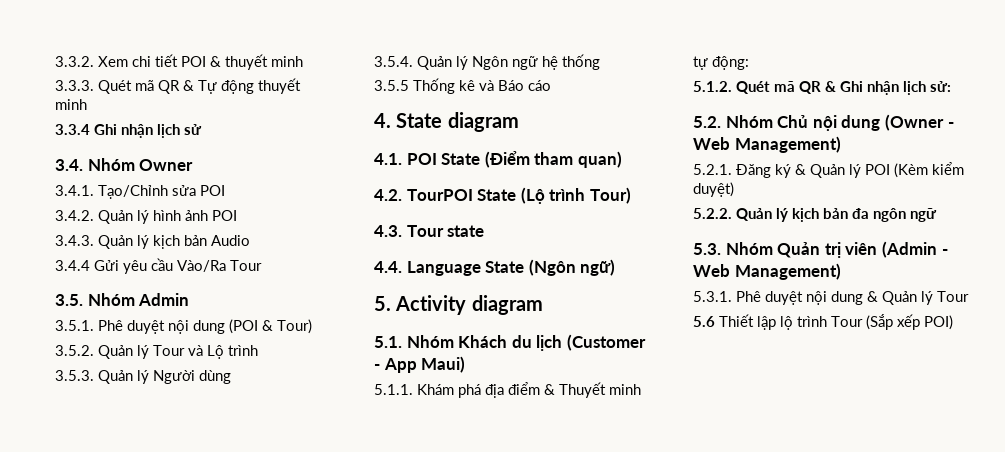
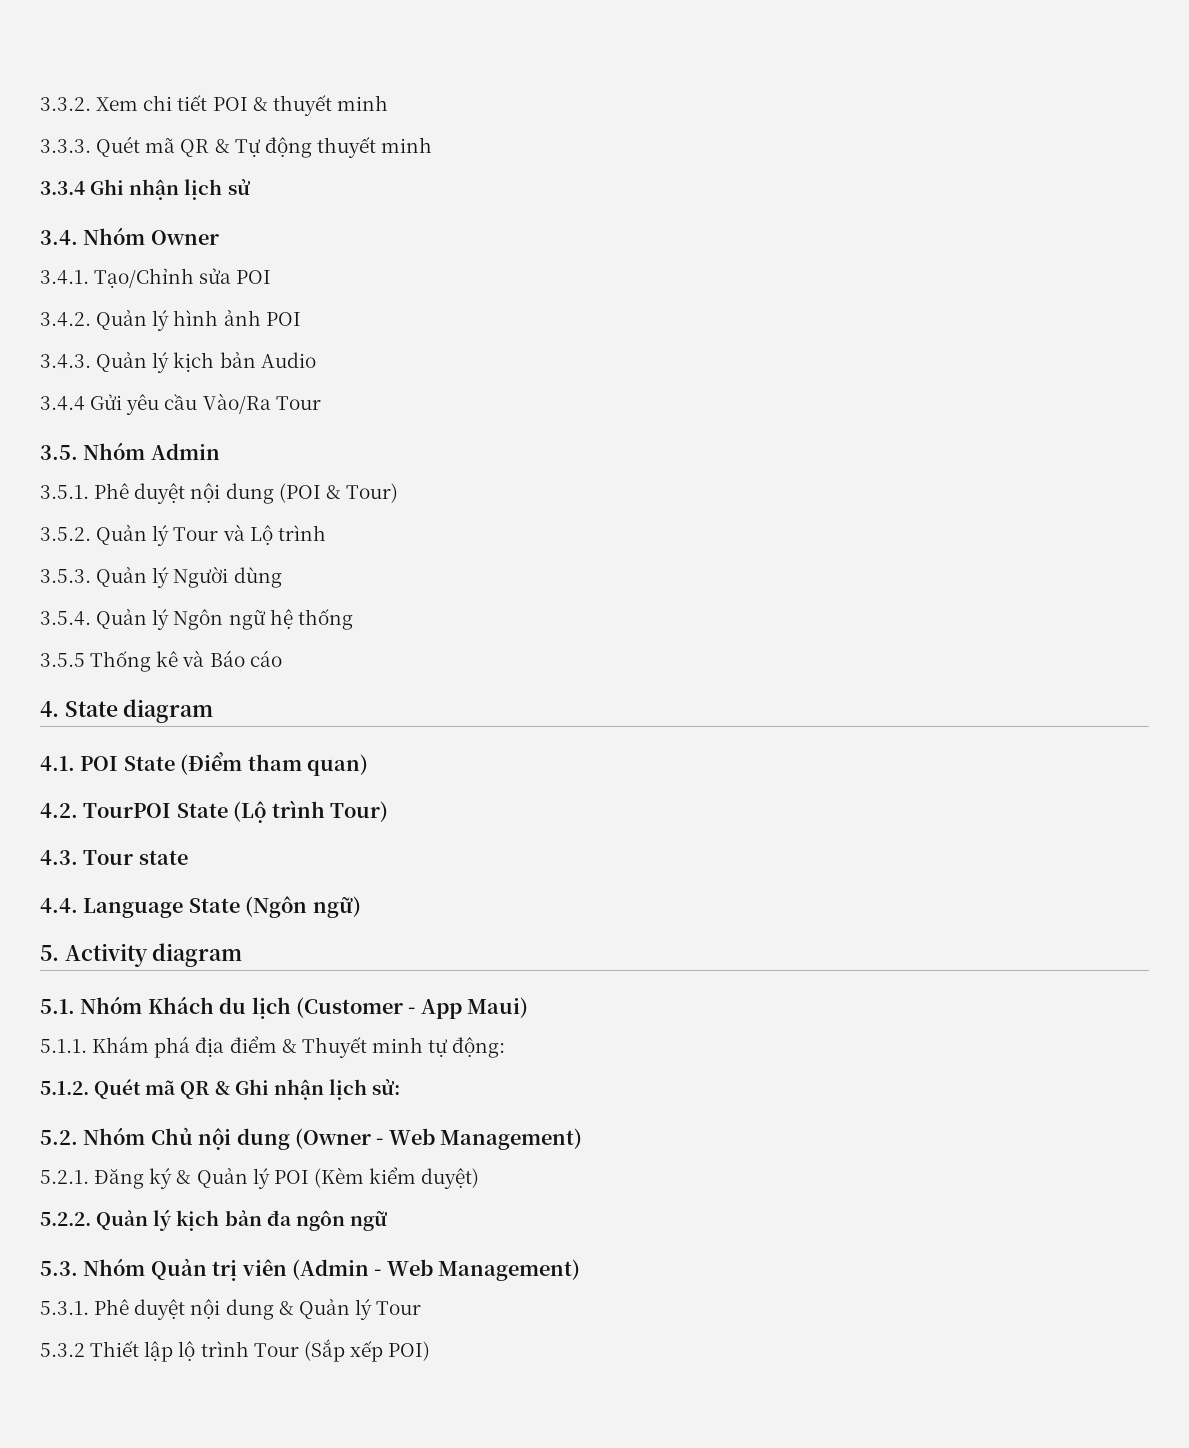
[693,316,715,327] 5.6 -> [40,1343,85,1357] 5.3.2

